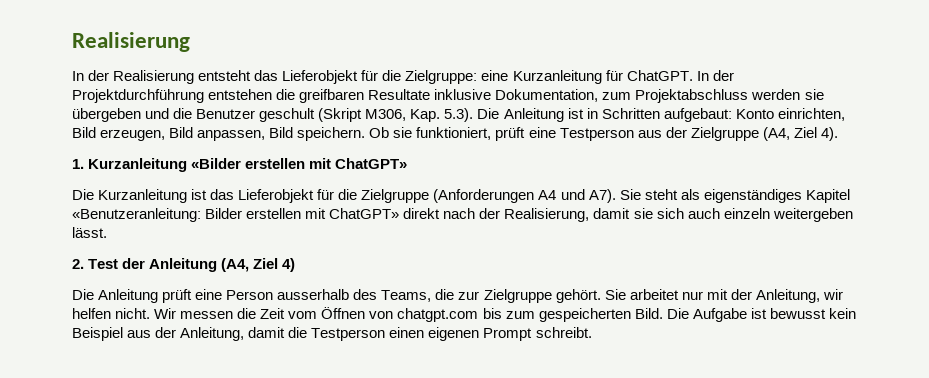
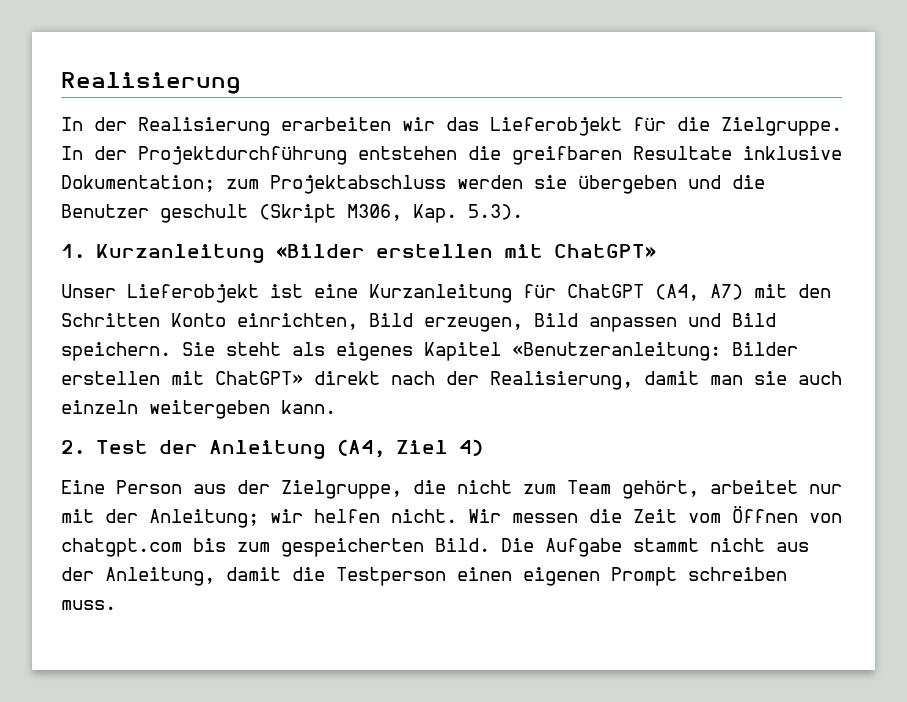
[198,70,693,84] entsteht das Lieferobjekt für die Zielgruppe: eine Kurzanleitung für ChatGPT. -> [281,117,842,136] erarbeiten wir das Lieferobjekt für die Zielgruppe.
[495,89,599,102] Dokumentation, -> [61,175,215,192] Dokumentation;
[477,108,845,122] [72,127,838,141] Die Anleitung ist in Schritten aufgebaut: Konto einrichten, Bild erzeugen, Bild anpassen, Bild speichern. Ob sie funktioniert, prüft eine Testperson aus der Zielgruppe (A4, Ziel 4). -> (523, 212) none
[72,189,616,203] Die Kurzanleitung ist das Lieferobjekt für die Zielgruppe (Anforderungen A4 und A7). -> [61,284,831,303] [61,313,776,332] [61,342,171,361] Unser Lieferobjekt ist eine Kurzanleitung für ChatGPT (A4, A7) mit den Schritten Konto einrichten, Bild erzeugen, Bild anpassen und Bild speichern.
[703,189,802,203] eigenständiges -> [336,342,413,361] eigenes
[633,208,684,219] sie sich -> [710,371,787,385] man sie
[72,227,107,238] lässt. -> [281,400,336,414] kann.
[72,289,626,303] Die Anleitung prüft eine Person ausserhalb des Teams, die zur Zielgruppe gehört. Sie -> [61,480,699,499] Eine Person aus der Zielgruppe, die nicht zum Team gehört,
[755,289,820,303] Anleitung, -> [149,509,259,528] Anleitung;
[750,308,856,319] [72,327,123,341] ist bewusst kein Beispiel -> [633,538,765,552] stammt nicht
[535,327,592,338] schreibt. -> [688,567,787,581] [61,600,116,610] schreiben muss.

